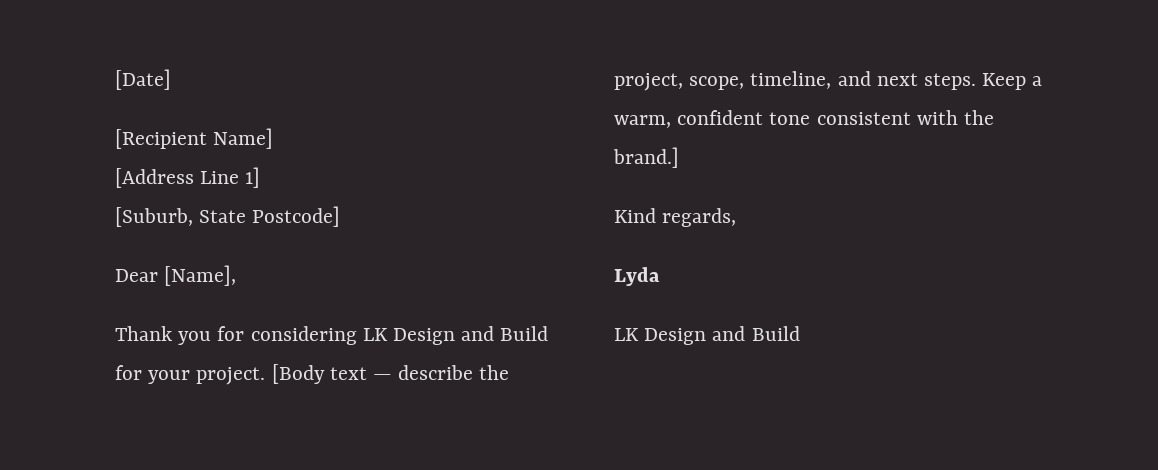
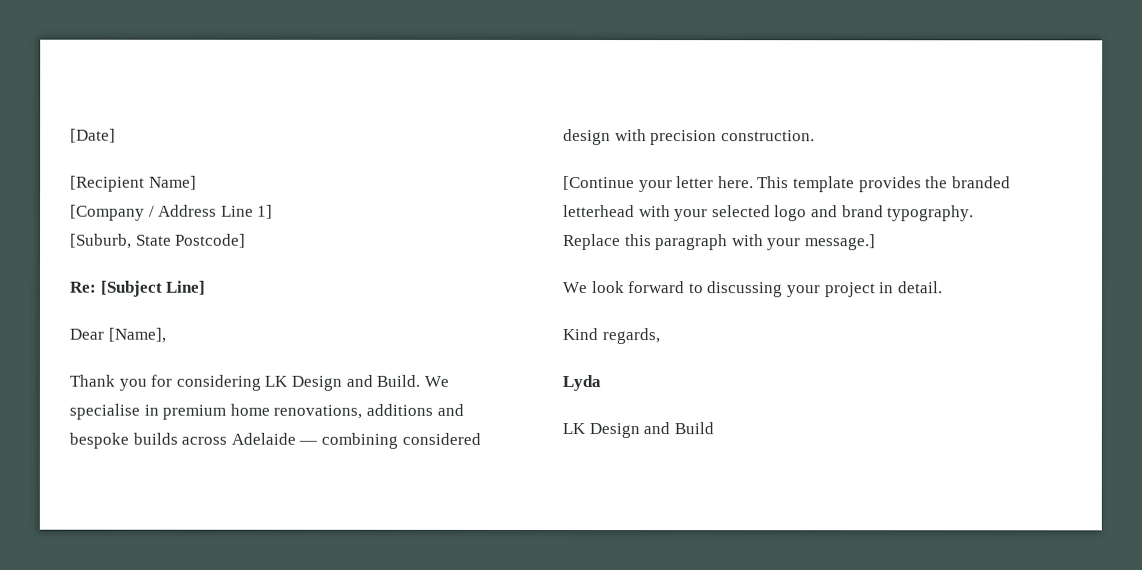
[115,168,194,188] [Address -> [70,204,218,221] [Company / Address
(341, 216) none -> [69,280,207,297] // Re: [Subject Line]
[500,326,549,341] [115,364,510,385] [614,71,1043,91] [614,110,995,128] [613,147,679,168] Build for your project. [Body text — describe the project, scope, timeline, and next steps. Keep a warm, confident tone consistent with the brand.] -> [376,374,449,387] [69,403,464,420] [69,432,481,449] [563,128,815,146] [563,175,1011,193] [563,204,975,222] [563,233,876,251] [562,281,943,298] Build. We specialise in premium home renovations, additions and bespoke builds across Adelaide — combining considered design with precision construction. // [Continue your letter here. This template provides the branded letterhead with your selected logo and brand typography. Replace this paragraph with your message.] // We look forward to discussing your project in detail.

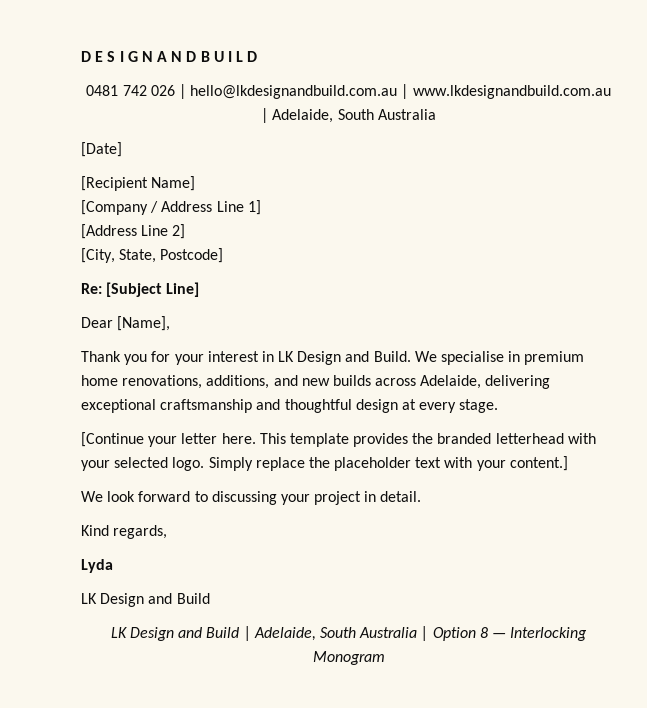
(70, 135) none -> [81,51,258,62] [86,84,611,99] [261,108,436,123] D E S I G N A N D B U I L D // 0481 742 026 | hello@lkdesignandbuild.com.au | www.lkdesignandbuild.com.au | Adelaide, South Australia //
[70,233,172,249] [Suburb, State -> [81,224,186,239] [81,248,157,263] [Address Line 2] // [City, State,
[175,374,261,391] considering -> [174,351,274,365] your interest in
[365,403,464,416] [69,432,481,449] [563,128,815,146] additions and bespoke builds across Adelaide — combining considered design with precision construction. -> [206,375,551,389] [81,399,499,413] additions, and new builds across Adelaide, delivering exceptional craftsmanship and thoughtful design at every stage.
[774,205,975,222] [563,233,876,251] logo and brand typography. Replace this paragraph with your message.] -> [172,456,568,471] logo. Simply replace the placeholder text with your content.]
(714, 428) none -> [110,626,588,641] [312,651,385,665] // LK Design and Build | Adelaide, South Australia | Option 8 — Interlocking Monogram

